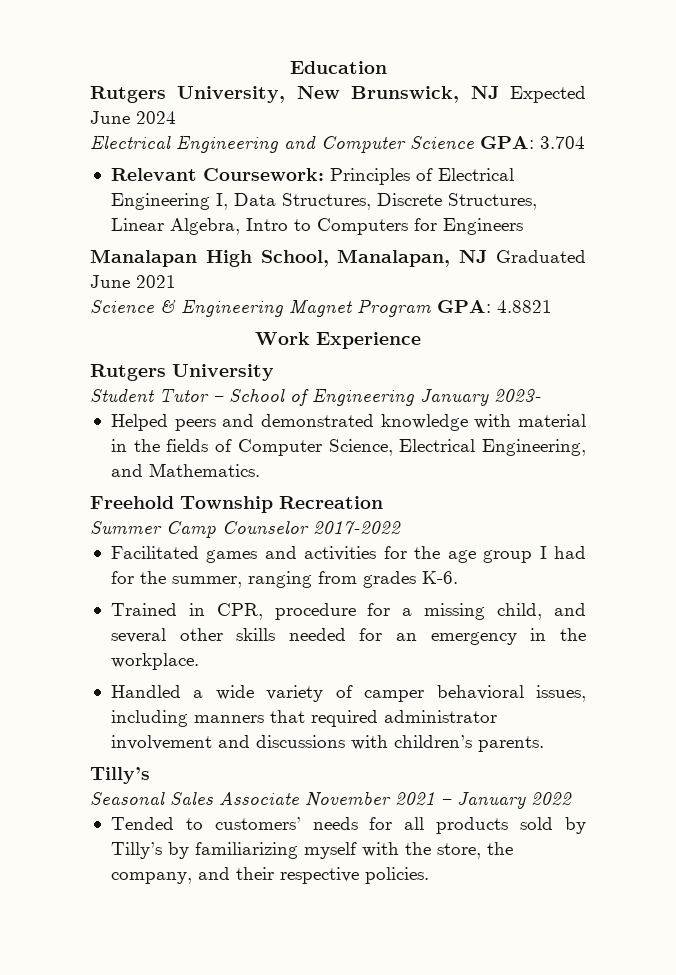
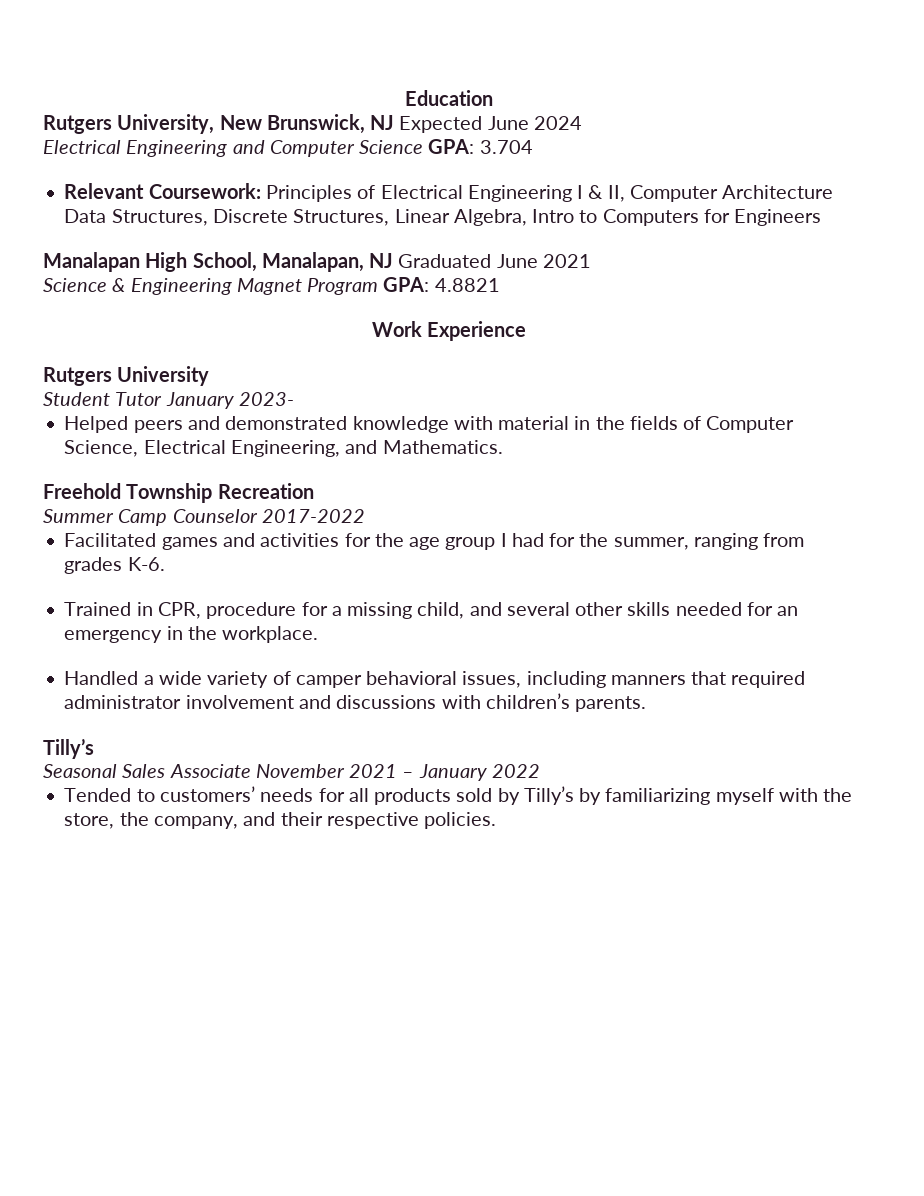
[215,193,228,210] I, -> [577,185,834,202] I & II, Computer Architecture
[213,388,415,406] – School of Engineering -> (163, 399) none

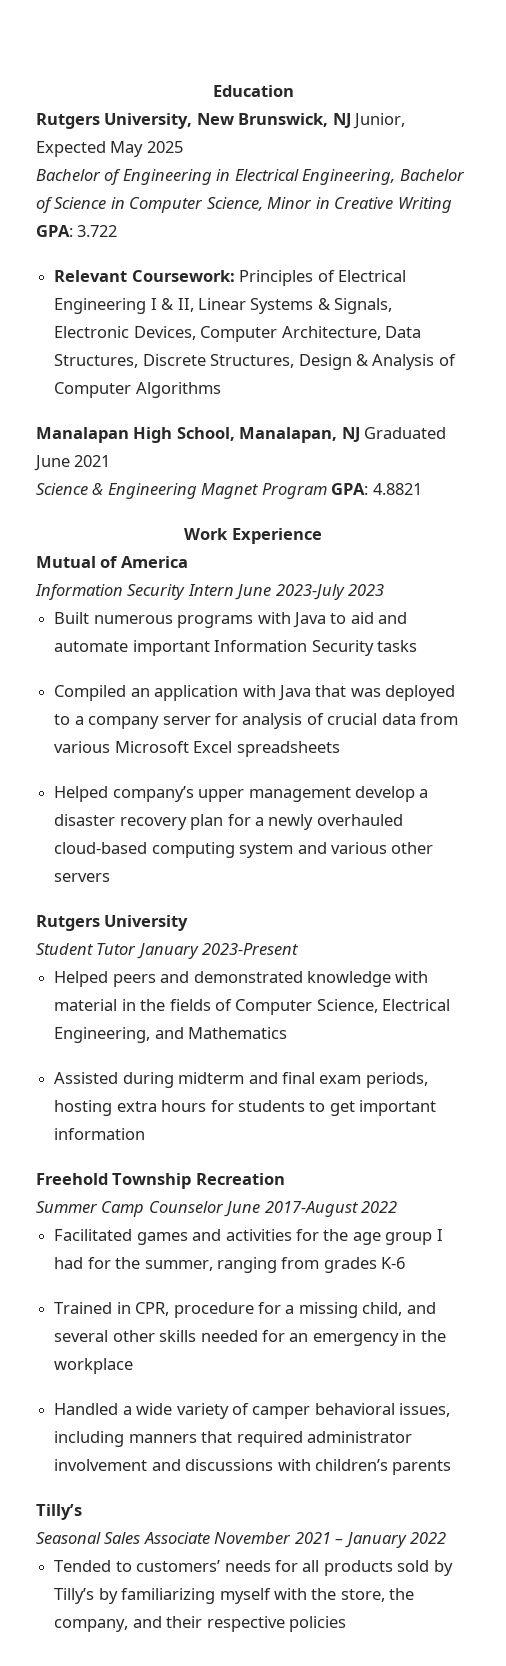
[399,116,582,133] [43,139,533,157] Expected June 2024 // Electrical Engineering and Computer Science GPA: 3.704 -> [353,113,406,129] [36,141,183,157] [36,169,465,185] [36,197,452,213] [36,225,118,237] Junior, Expected May 2025 // Bachelor of Engineering in Electrical Engineering, Bachelor of Science in Computer Science, Minor in Creative Writing GPA: 3.722
[629,185,834,202] [64,209,822,226] Computer Architecture Data Structures, Discrete Structures, Linear Algebra, Intro to Computers for Engineers -> [197,298,393,314] [54,326,421,342] [54,354,456,370] [54,382,221,398] Linear Systems & Signals, Electronic Devices, Computer Architecture, Data Structures, Discrete Structures, Design & Analysis of Computer Algorithms
(527, 331) none -> [36,556,188,568] [35,584,385,600] [54,612,408,628] [54,640,417,656] [54,685,456,701] [54,713,459,729] [54,741,340,757] [54,786,429,802] [54,814,403,830] [54,842,434,858] [54,873,111,882] // Mutual of America // Information Security Intern June 2023-July 2023 // Built numerous programs with Java to aid and automate important Information Security tasks // Compiled an application with Java that was deployed to a company server for analysis of crucial data from various Microsoft Excel spreadsheets // Helped company’s upper management develop a disaster recovery plan for a newly overhauled cloud-based computing system and various other servers
[238,392,294,406] 2023- -> [202,943,299,955] 2023-Present
[382,440,503,454] Mathematics. -> [188,1027,288,1039] [54,1072,428,1088] [54,1100,437,1116] [54,1128,146,1140] Mathematics // Assisted during midterm and final exam periods, hosting extra hours for students to get important information
[261,509,365,523] 2017-2022 -> [224,1201,398,1217] June 2017-August 2022
[127,557,165,571] K-6. -> [381,1257,406,1269] K-6
[222,626,319,643] workplace. -> [54,1358,134,1374] workplace
[575,696,647,712] parents. -> [392,1460,452,1475] parents
[424,812,497,829] policies. -> [288,1616,346,1632] policies

